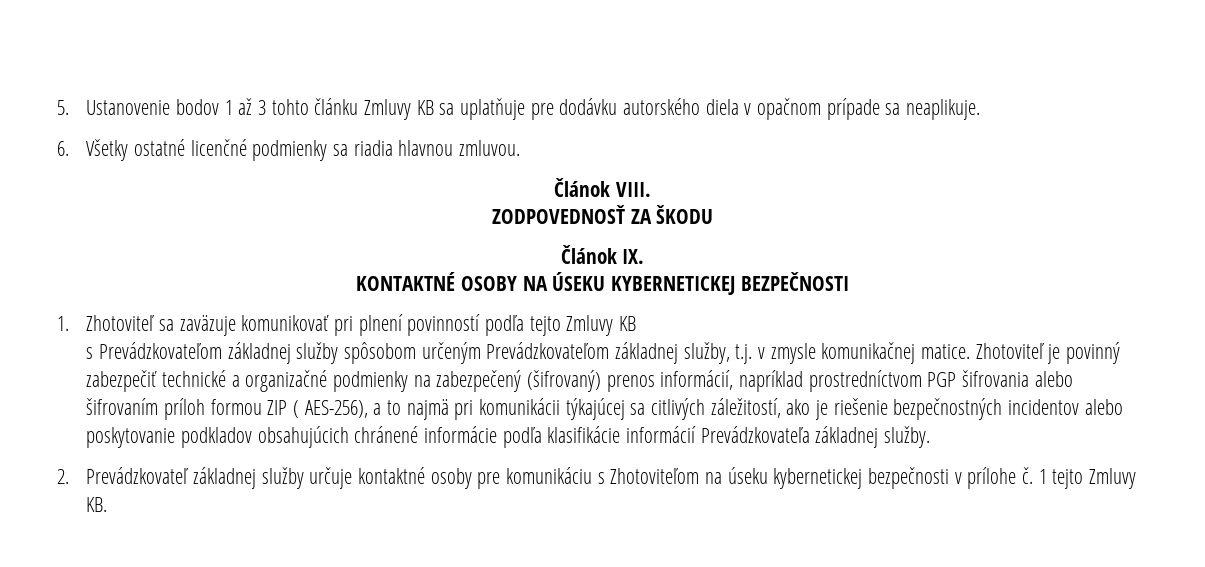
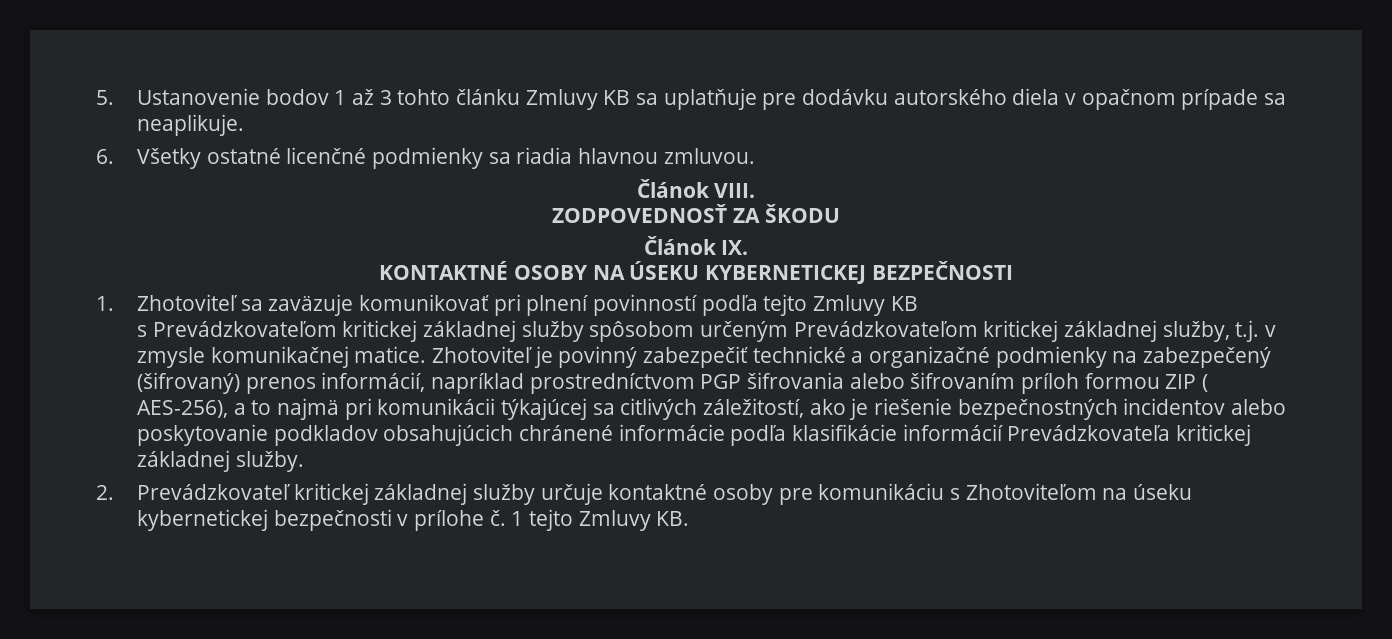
(223, 350) none -> [342,320,418,342] kritickej
(610, 350) none -> [983,320,1059,342] kritickej
(810, 434) none -> [1175,424,1251,446] kritickej
(189, 475) none -> [293,483,369,505] kritickej

